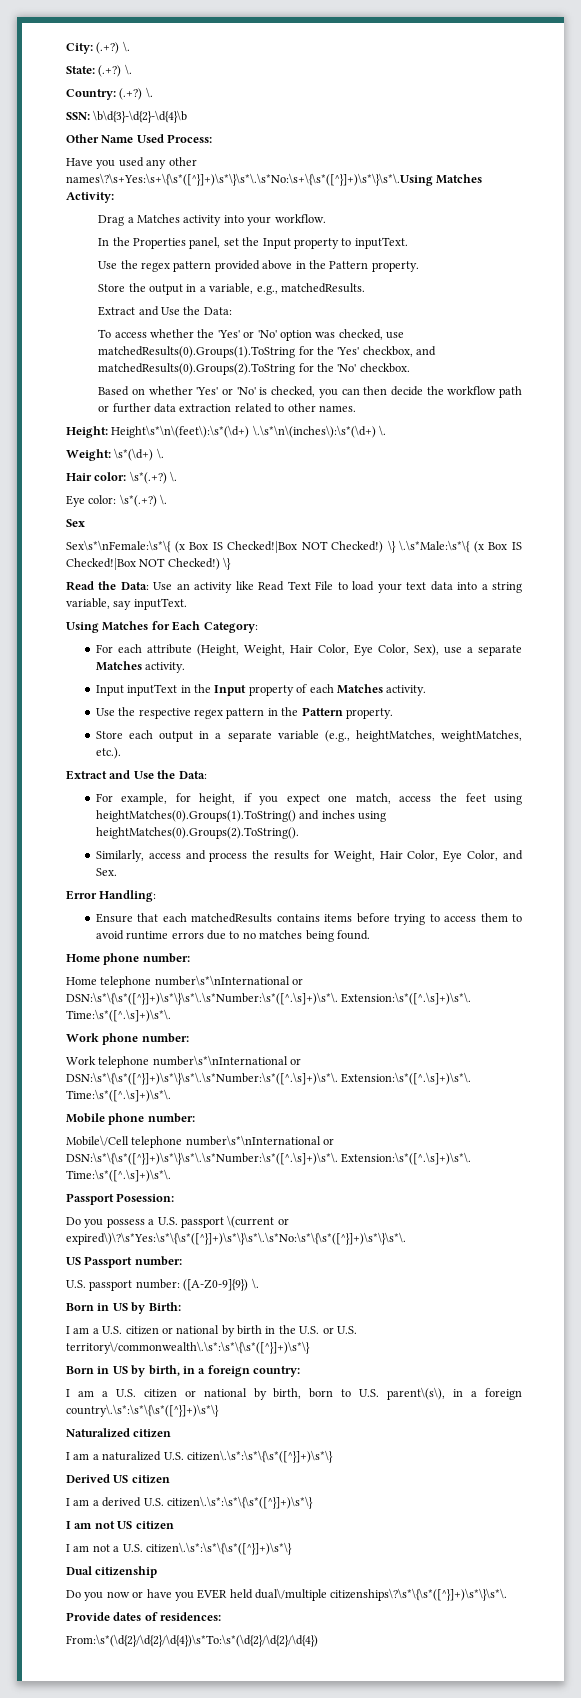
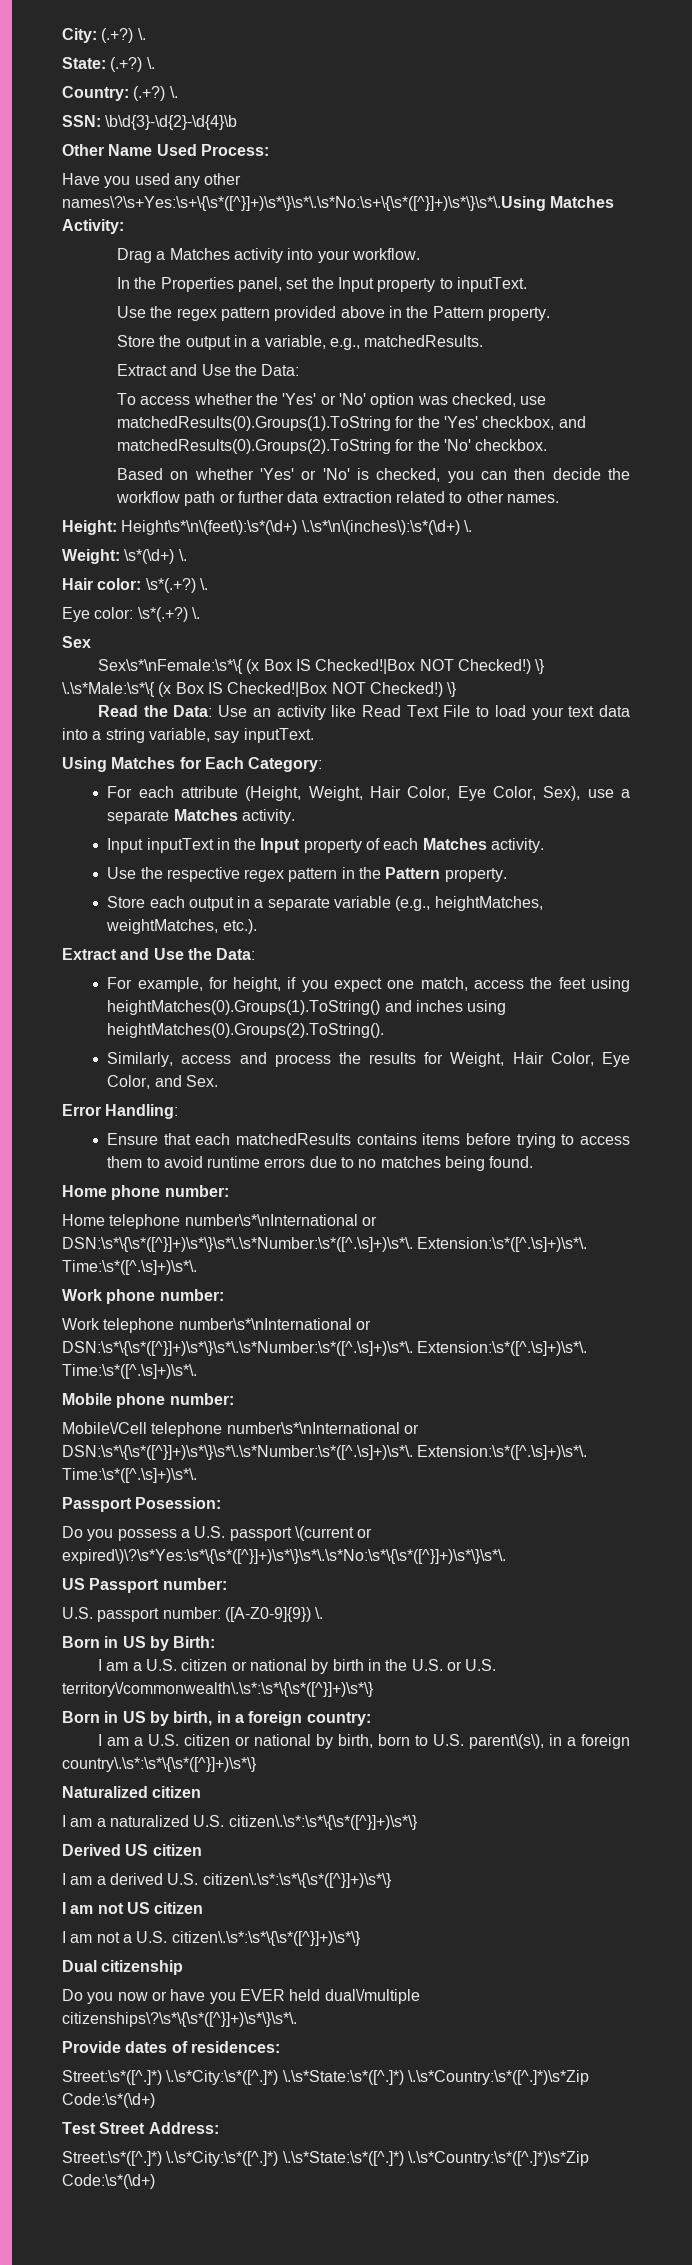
[66,1634,318,1647] From:\s*(\d{2}/\d{2}/\d{4})\s*To:\s*(\d{2}/\d{2}/\d{4}) -> [62,2070,589,2085] [62,2093,155,2108] [62,2122,219,2134] [62,2151,589,2166] [62,2174,155,2189] Street:\s*([^.]*) \.\s*City:\s*([^.]*) \.\s*State:\s*([^.]*) \.\s*Country:\s*([^.]*)\s*Zip Code:\s*(\d+) // Test Street Address: // Street:\s*([^.]*) \.\s*City:\s*([^.]*) \.\s*State:\s*([^.]*) \.\s*Country:\s*([^.]*)\s*Zip Code:\s*(\d+)

